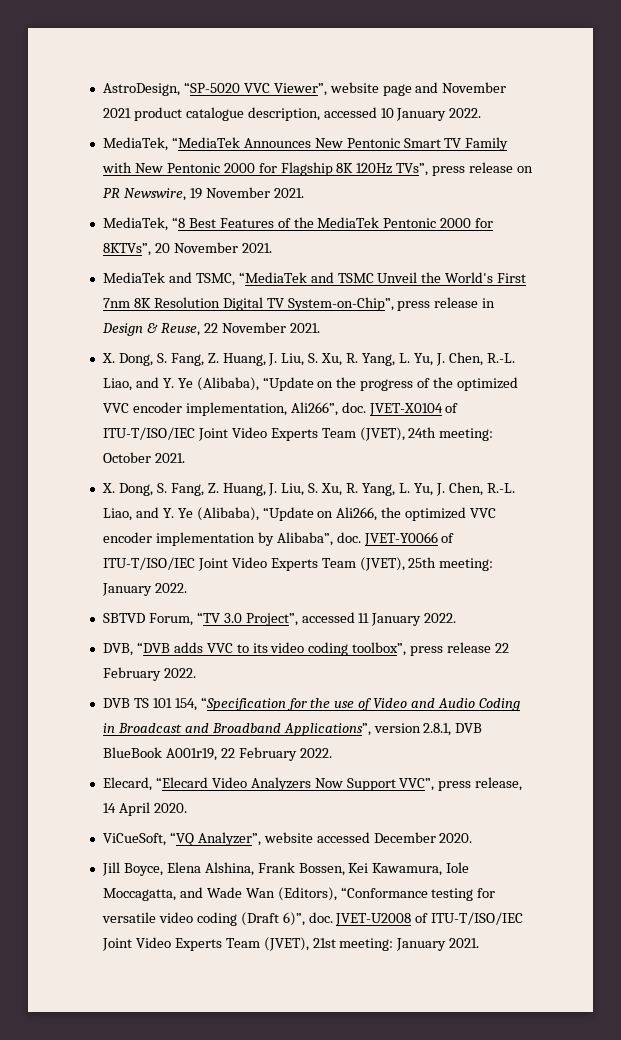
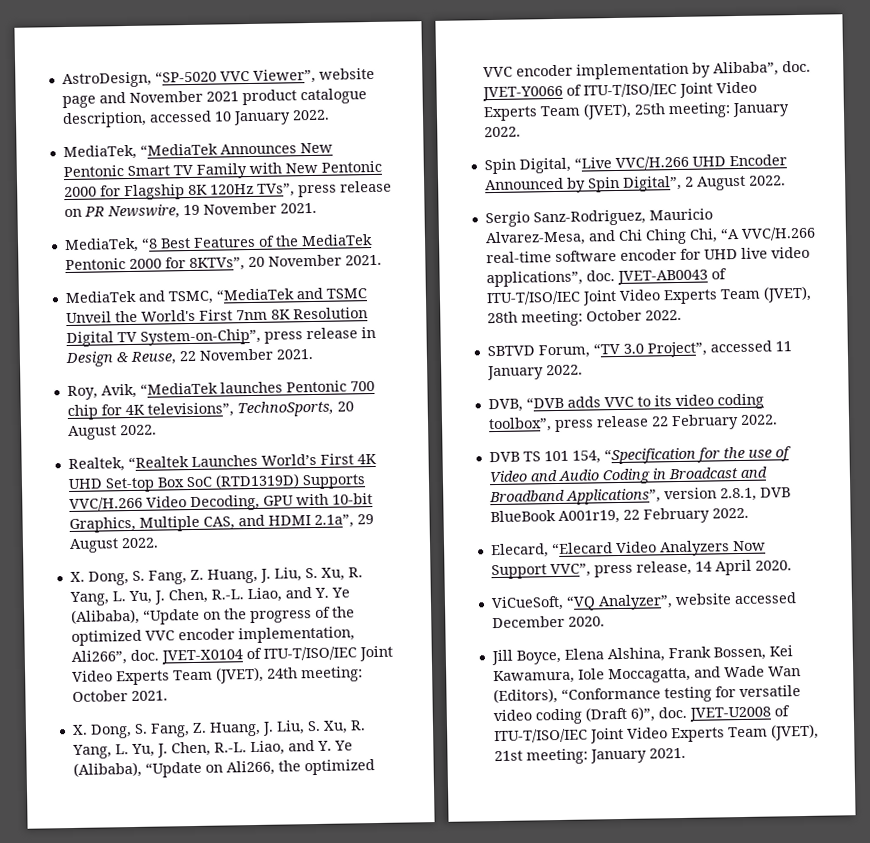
(320, 328) none -> [66,380,375,401] [66,400,354,421] [67,424,157,441] [67,453,377,473] [67,473,366,493] [68,493,373,512] [68,514,374,534] [68,537,159,554] // Roy, Avik, “MediaTek launches Pentonic 700 chip for 4K televisions”, TechnoSports, 20 August 2022. // Realtek, “Realtek Launches World’s First 4K UHD Set-top Box SoC (RTD1319D) Supports VVC/H.266 Video Decoding, GPU with 10-bit Graphics, Multiple CAS, and HDMI 2.1a”, 29 August 2022.
(187, 588) none -> [483,154,787,175] [484,175,786,193] [484,208,713,228] [484,226,816,247] [485,246,810,264] [485,268,727,288] [485,285,812,306] [486,309,682,327] // Spin Digital, “Live VVC/H.266 UHD Encoder Announced by Spin Digital”, 2 August 2022. // Sergio Sanz-Rodriguez, Mauricio Alvarez-Mesa, and Chi Ching Chi, “A VVC/H.266 real-time software encoder for UHD live video applications”, doc. JVET-AB0043 of ITU-T/ISO/IEC Joint Video Experts Team (JVET), 28th meeting: October 2022.

